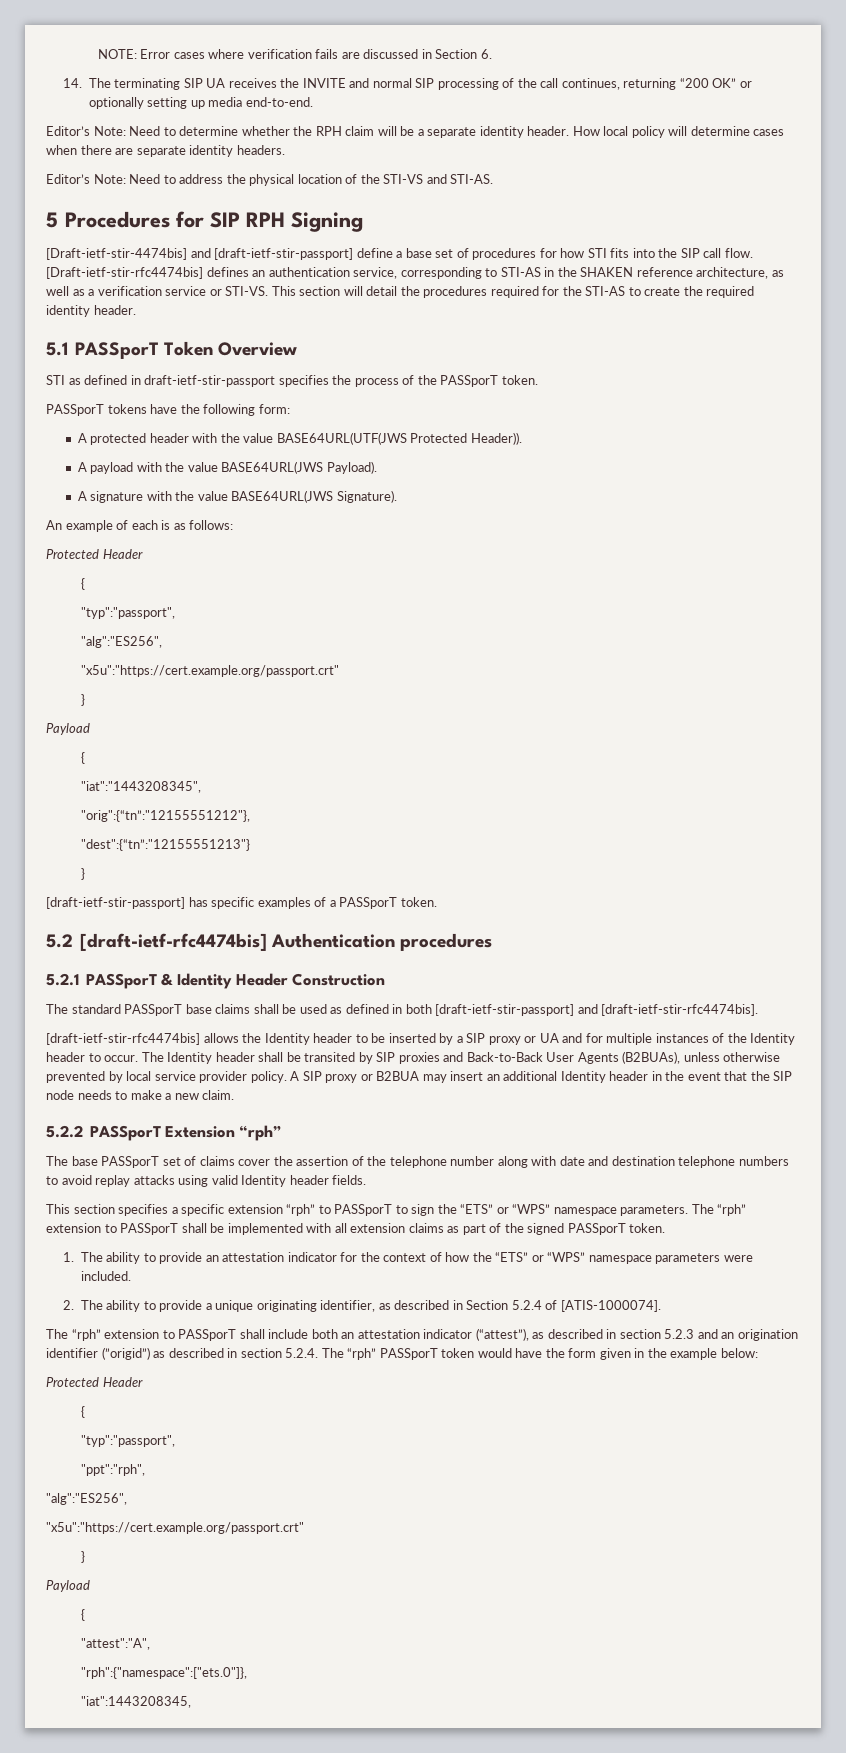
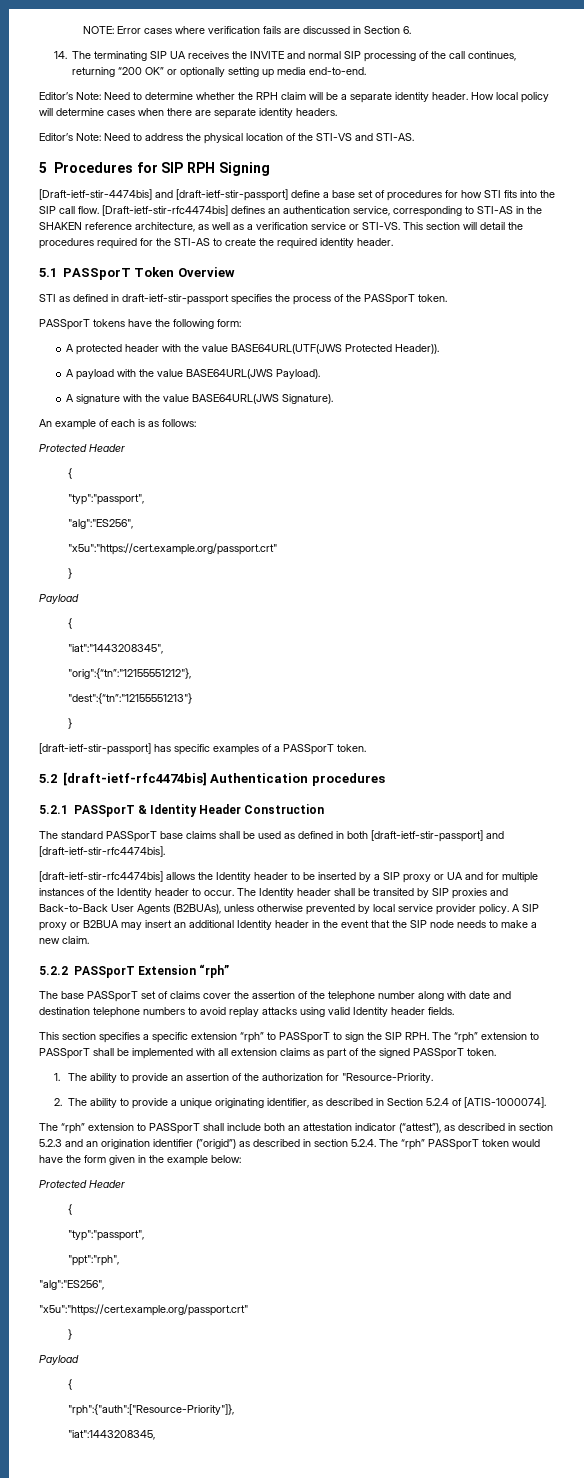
[460,1204,689,1216] “ETS” or “WPS” namespace parameters. -> [385,1032,429,1040] SIP RPH.
[222,1252,753,1264] [80,1271,131,1281] attestation indicator for the context of how the “ETS” or “WPS” namespace parameters were included. -> [186,1073,434,1083] assertion of the authorization for "Resource-Priority.
[80,1638,150,1650] [80,1667,247,1679] "attest":"A", // "rph":{"namespace":["ets.0"]}, -> [68,1404,235,1416] "rph":{"auth":["Resource-Priority"]},

